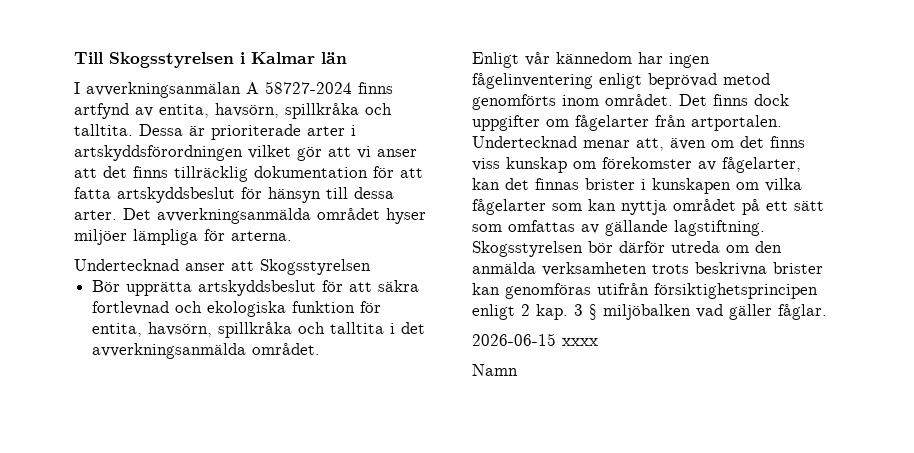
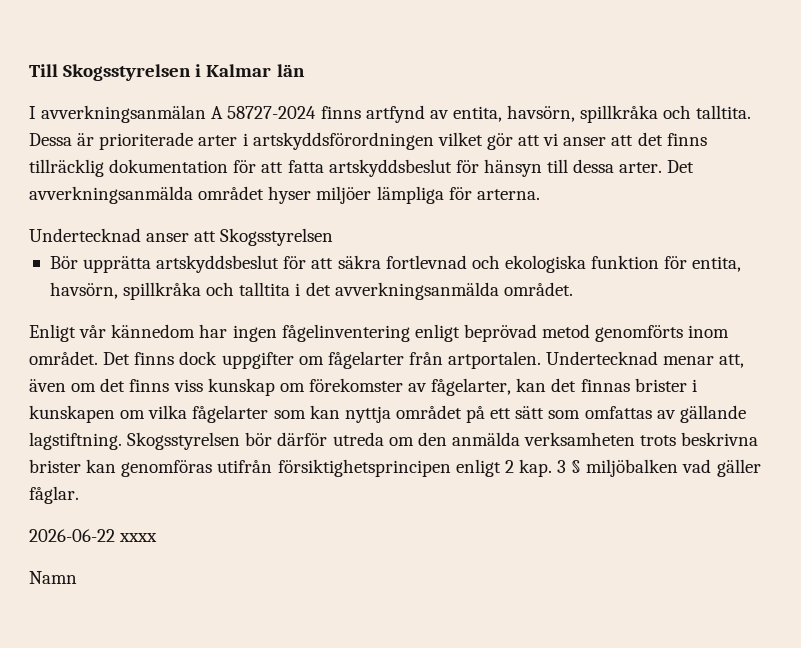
[472,333,556,346] 2026-06-15 -> [29,529,115,542] 2026-06-22

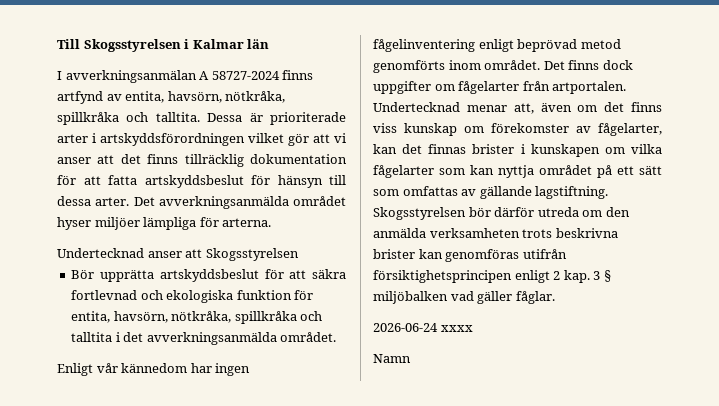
(576, 113) none -> [225,91,286,103] nötkråka,
(118, 290) none -> [171,311,232,323] nötkråka,
[29,529,115,542] 2026-06-22 -> [373,323,438,332] 2026-06-24

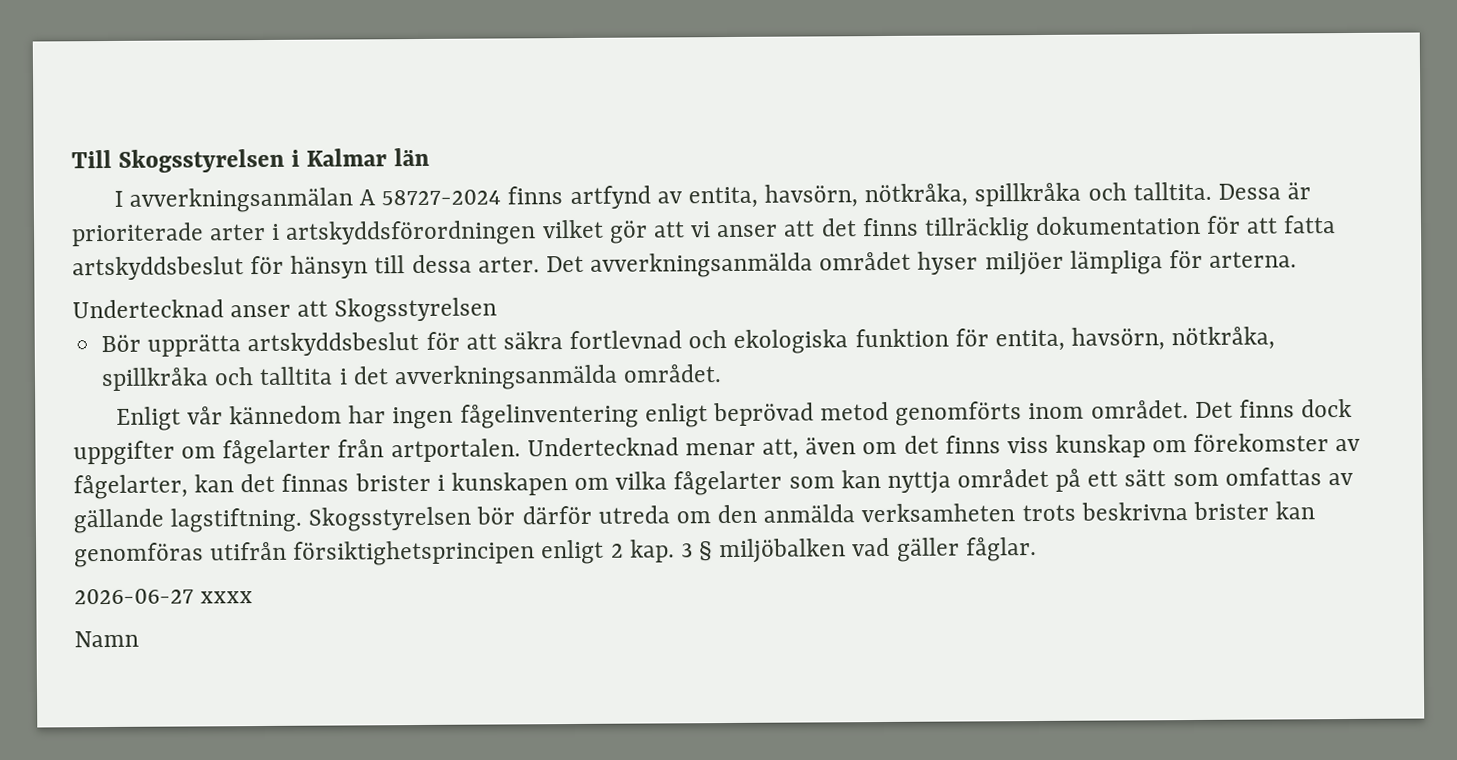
[373,323,438,332] 2026-06-24 -> [74,588,194,605] 2026-06-27

